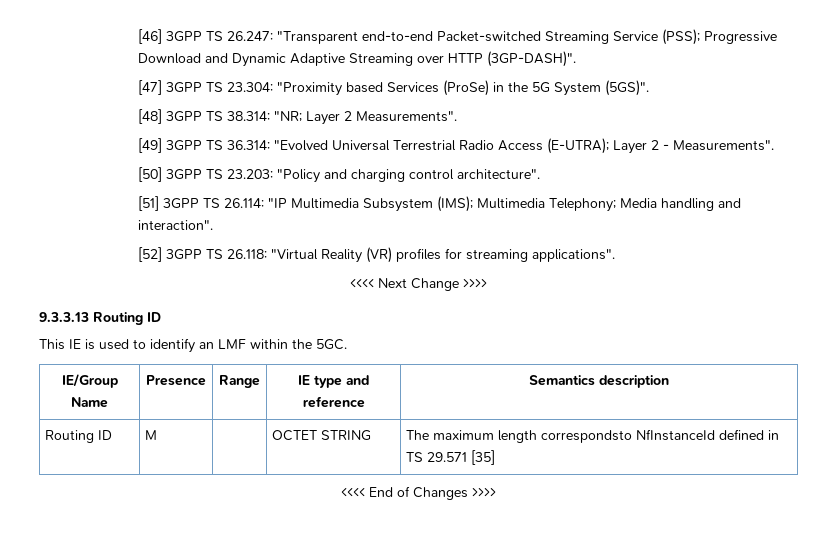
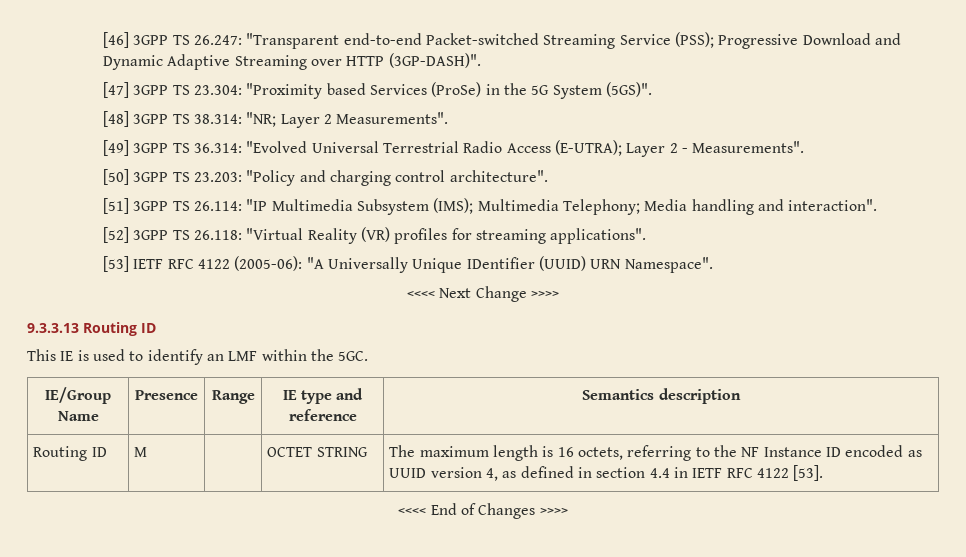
(616, 255) none -> [103,256,713,273] // [53] IETF RFC 4122 (2005-06): "A Universally Unique IDentifier (UUID) URN Namespace".
[540,429,779,443] [405,450,495,465] correspondsto NfInstanceId defined in TS 29.571 [35] -> [542,445,922,461] [389,465,824,481] is 16 octets, referring to the NF Instance ID encoded as UUID version 4, as defined in section 4.4 in IETF RFC 4122 [53].

